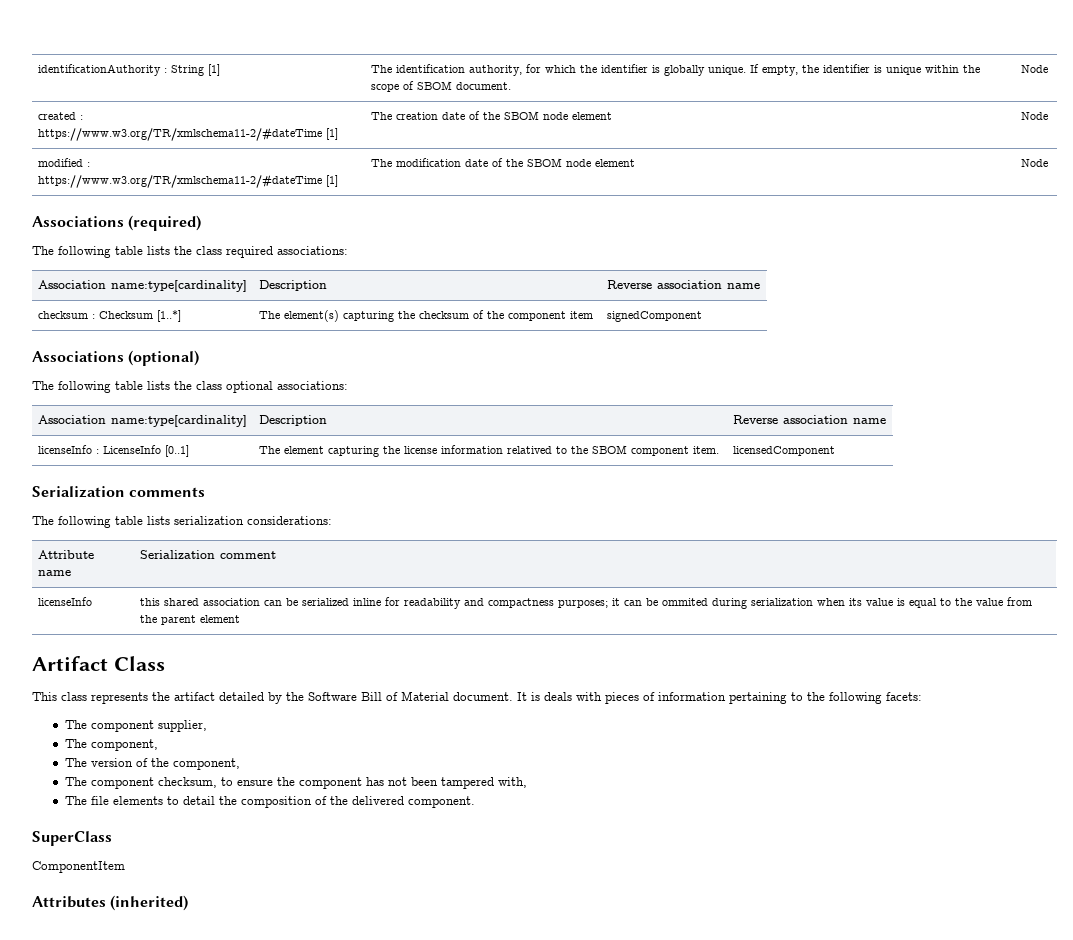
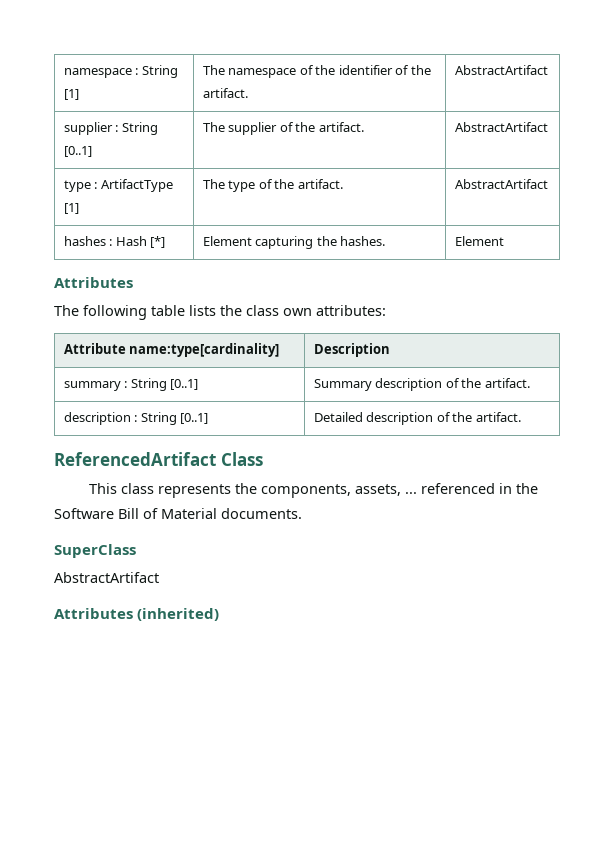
[38,64,162,76] identificationAuthority -> [63,68,132,78] namespace
[396,64,981,76] [371,81,512,92] [1021,65,1049,73] [38,112,84,120] [38,127,339,141] [371,111,613,120] [1021,112,1049,120] [38,158,91,167] [38,174,339,188] [371,158,636,167] [1021,159,1049,167] [32,215,202,231] [32,246,348,258] [38,280,248,292] [259,280,328,291] [607,280,761,289] [38,310,182,322] [259,310,594,322] [607,311,703,322] [32,350,200,366] [32,381,348,393] [38,415,248,427] [259,415,328,426] [733,415,887,424] [38,445,190,457] [259,445,720,457] [733,446,836,456] [32,486,206,498] [32,516,332,528] [38,550,95,559] [38,570,72,576] [140,550,277,559] [38,597,93,606] [140,597,1033,609] [140,615,241,625] [32,656,108,671] identification authority, for which the identifier is globally unique. If empty, the identifier is unique within the scope of SBOM document. | Node // created : https://www.w3.org/TR/xmlschema11-2/#dateTime [1] | The creation date of the SBOM node element | Node // modified : https://www.w3.org/TR/xmlschema11-2/#dateTime [1] | The modification date of the SBOM node element | Node // Associations (required) // The following table lists the class required associations: // Association name:type[cardinality] | Description | Reverse association name // checksum : Checksum [1..*] | The element(s) capturing the checksum of the component item | signedComponent // Associations (optional) // The following table lists the class optional associations: // Association name:type[cardinality] | Description | Reverse association name // licenseInfo : LicenseInfo [0..1] | The element capturing the license information relatived to the SBOM component item. | licensedComponent // Serialization comments // The following table lists serialization considerations: // Attribute name | Serialization comment // licenseInfo | this shared association can be serialized inline for readability and compactness purposes; it can be ommited during serialization when its value is equal to the value from the parent element // Artifact -> [228,65,431,78] [202,88,248,98] [454,65,548,75] [63,122,158,135] [63,146,92,157] [202,122,364,135] [454,122,548,132] [63,179,173,192] [63,203,79,214] [202,179,343,192] [454,179,548,189] [63,236,166,248] [202,236,386,249] [454,236,504,246] [54,277,133,288] [54,305,386,320] [63,343,280,357] [313,343,390,357] [63,378,199,391] [313,378,530,391] [63,412,209,425] [313,412,521,425] [54,452,216,466] namespace of the identifier of the artifact. | AbstractArtifact // supplier : String [0..1] | The supplier of the artifact. | AbstractArtifact // type : ArtifactType [1] | The type of the artifact. | AbstractArtifact // hashes : Hash [*] | Element capturing the hashes. | Element // Attributes // The following table lists the class own attributes: // Attribute name:type[cardinality] | Description // summary : String [0..1] | Summary description of the artifact. // description : String [0..1] | Detailed description of the artifact. // ReferencedArtifact
[174,692,282,704] artifact detailed by -> [261,483,513,498] components, assets, ... referenced in
[453,692,922,704] [64,720,207,732] [64,739,158,751] [64,758,240,770] [64,777,527,789] [64,796,475,808] document. It is deals with pieces of information pertaining to the following facets: // The component supplier, // The component, // The version of the component, // The component checksum, to ensure the component has not been tampered with, // The file elements to detail the composition of the delivered component. -> [221,508,302,519] documents.
[32,861,125,873] ComponentItem -> [54,572,159,583] AbstractArtifact

